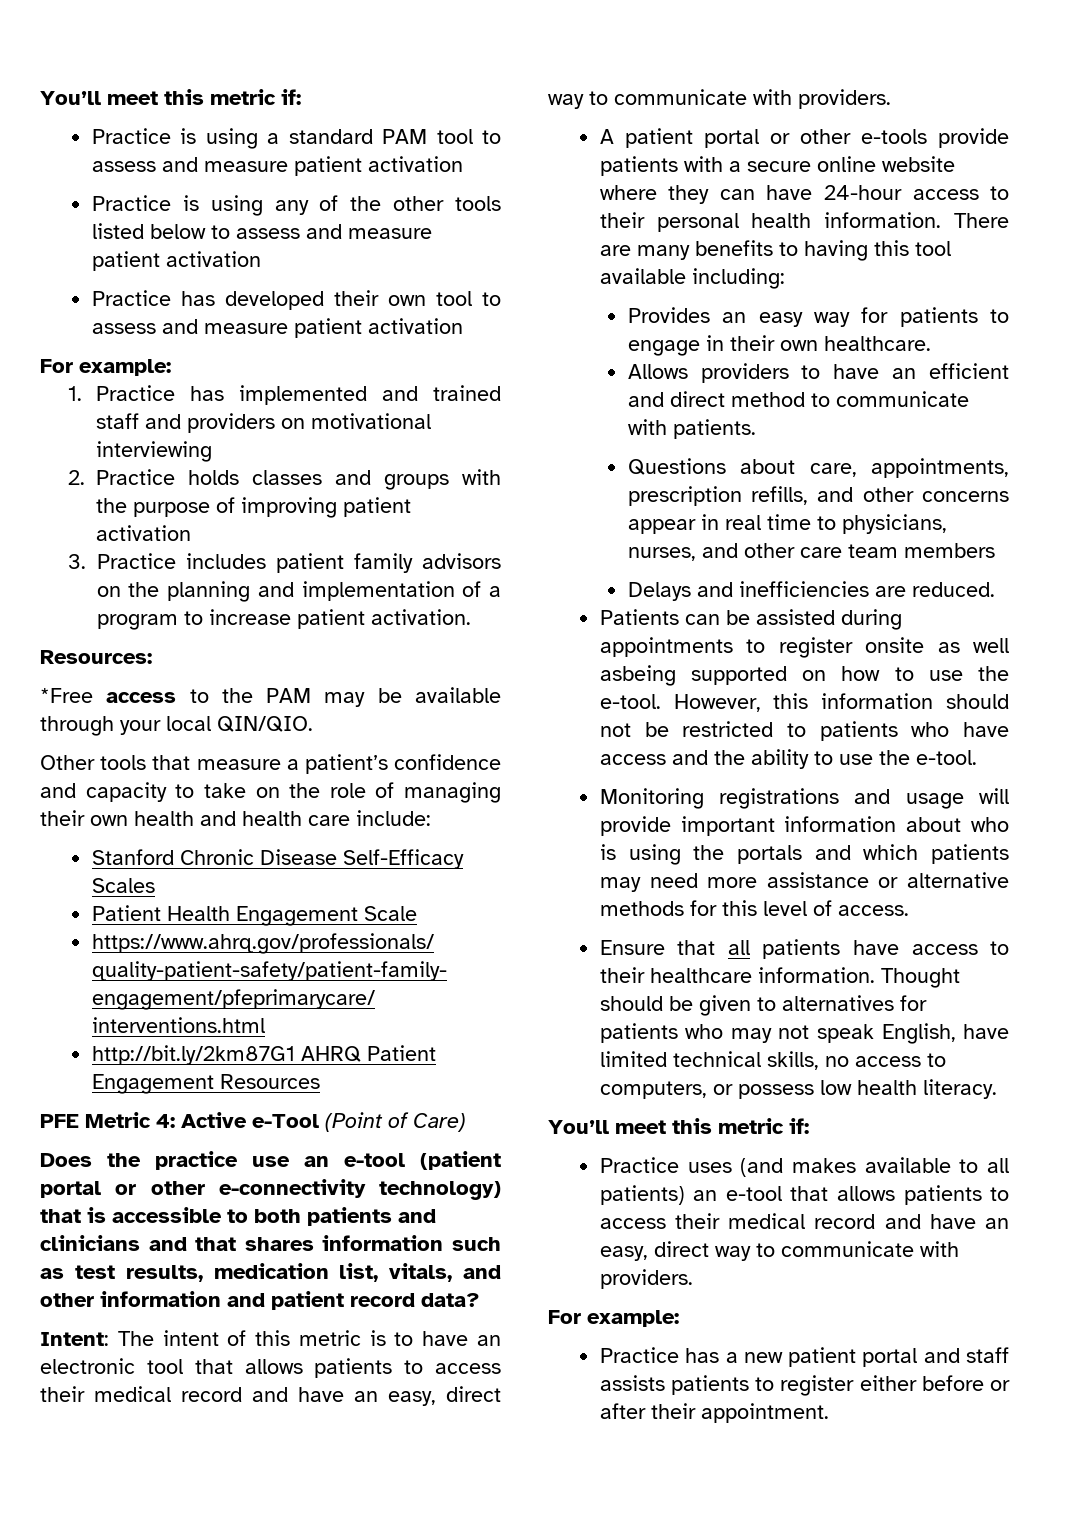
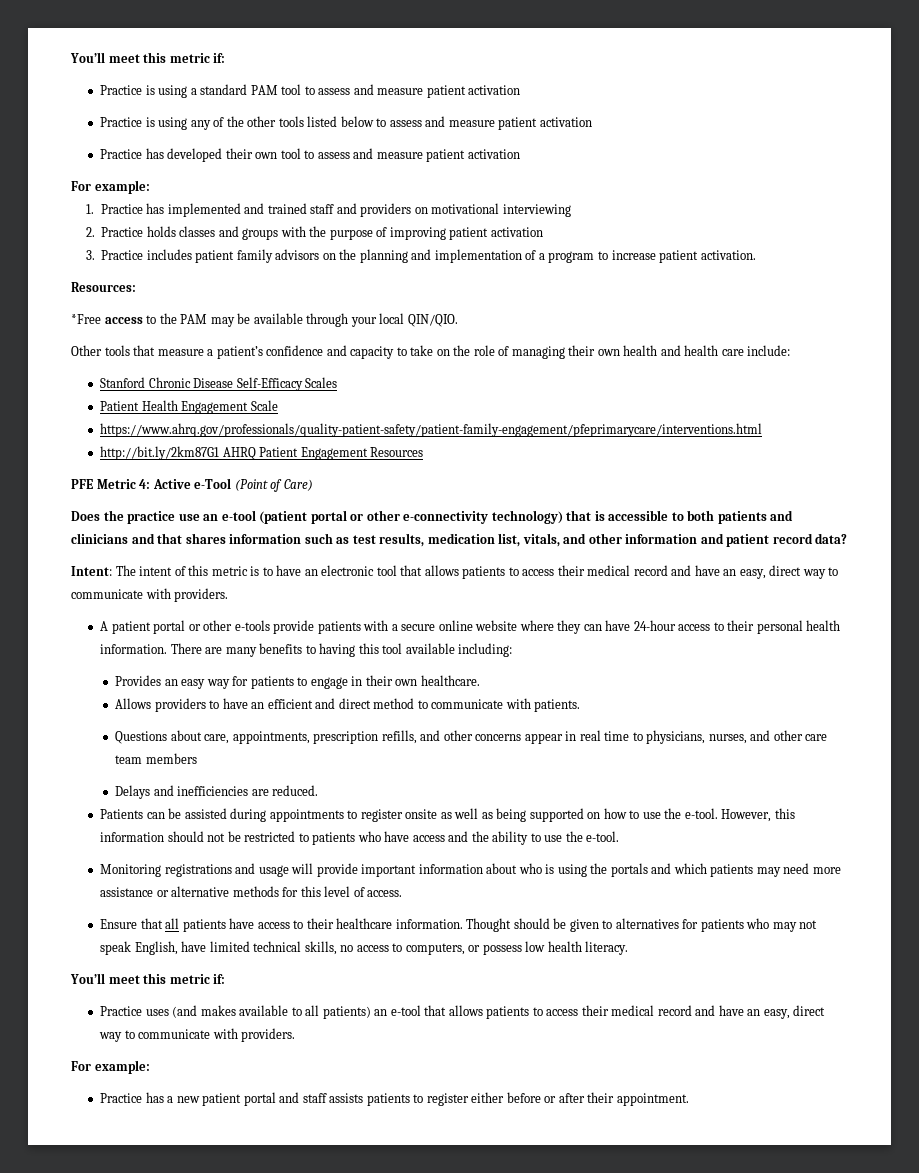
[599,665,676,686] asbeing -> [481,808,527,822] as being

